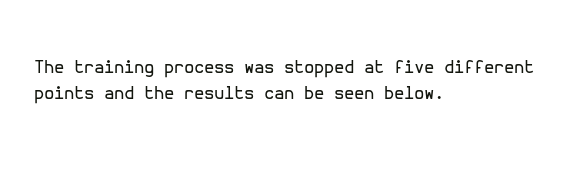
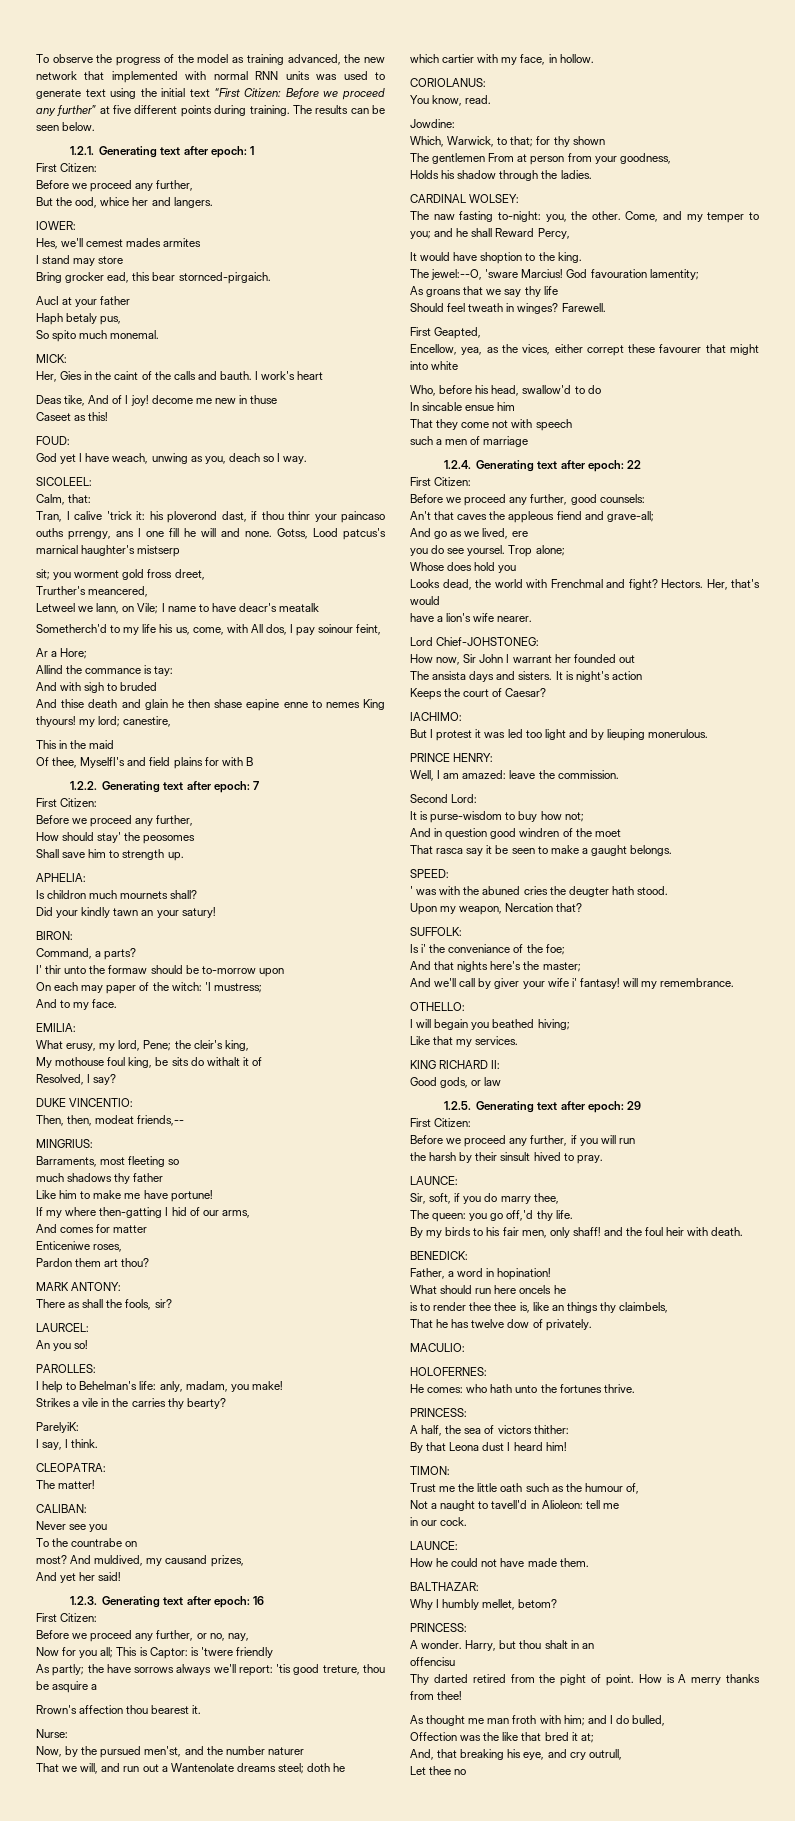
[34,60,354,78] The training process was stopped -> [36,54,385,66] [36,71,386,83] [36,88,385,100] [36,105,97,116] To observe the progress of the model as training advanced, the new network that implemented with normal RNN units was used to generate text using the initial text “First Citizen: Before we proceed any further”
[104,86,174,99] and the -> [214,105,312,116] during training. The
(444, 92) none -> [69,146,254,158] [36,163,98,172] [36,180,194,192] [36,197,213,208] [36,221,76,230] [36,238,202,249] [36,255,124,266] [36,272,271,284] [36,296,131,307] [36,313,122,325] [36,330,160,342] [36,354,67,363] [36,371,324,382] [36,395,278,406] [36,412,109,421] [36,436,70,445] [36,453,308,464] [36,477,92,486] [36,494,92,505] [36,511,385,523] [36,528,386,540] [36,545,181,557] [36,569,205,580] [36,586,149,597] [36,603,320,614] [36,624,382,636] [36,648,88,659] [36,665,174,676] [36,682,158,693] [36,699,386,711] [36,716,172,727] [36,740,115,749] [36,757,253,769] [69,781,259,793] [36,798,98,807] [36,815,194,827] [36,832,196,844] [36,849,184,861] [36,873,86,882] [36,890,198,899] [36,907,216,918] [36,931,73,940] [36,948,137,960] [36,965,284,977] [36,982,262,994] [36,999,118,1010] [36,1023,76,1032] [36,1040,249,1051] [36,1057,262,1068] [36,1074,117,1085] [36,1098,134,1107] [36,1115,185,1126] [36,1139,93,1148] [36,1156,180,1167] [36,1173,164,1184] [36,1190,213,1202] [36,1207,250,1218] [36,1224,148,1233] [36,1241,123,1252] [36,1258,150,1267] [36,1282,122,1291] [36,1299,172,1310] [36,1323,89,1332] [36,1340,89,1351] [36,1364,96,1373] [36,1381,283,1393] [36,1398,226,1409] [36,1422,79,1433] [36,1439,99,1450] [36,1463,106,1472] [36,1480,96,1489] [36,1504,87,1513] [36,1521,108,1532] [36,1538,138,1547] [36,1555,244,1567] [36,1572,122,1583] [69,1596,264,1608] [36,1613,98,1622] [36,1630,249,1642] [36,1647,273,1659] [36,1664,385,1676] [36,1681,98,1693] [36,1705,202,1714] [36,1729,68,1738] [36,1746,304,1758] [36,1763,346,1774] [410,54,594,65] [410,78,486,87] [410,95,492,106] [410,119,455,128] [410,136,605,147] [410,153,671,165] [410,170,592,181] [410,194,520,203] [410,211,759,223] [410,228,570,239] [410,252,582,264] [410,269,699,280] [410,286,558,297] [410,303,606,314] [410,327,482,339] [410,344,759,356] [410,361,459,370] [410,385,601,396] [410,402,516,411] [410,419,572,431] [410,436,529,447] [443,460,641,472] [410,477,472,486] [410,494,645,506] [410,511,654,523] [410,528,528,539] [410,545,565,557] [410,562,517,573] [410,579,760,590] [410,596,440,605] [410,613,533,622] [410,637,540,646] [410,654,635,665] [410,671,642,682] [410,688,547,700] [410,712,462,721] [410,729,709,741] [410,753,494,762] [410,770,619,781] [410,794,478,803] [410,811,584,823] [410,828,621,840] [410,845,673,856] [410,869,449,878] [410,886,668,897] [410,903,583,915] [410,927,462,936] [410,944,565,955] [410,961,581,972] [410,978,735,989] [410,1002,465,1011] [410,1019,570,1030] [410,1036,519,1047] [410,1060,501,1069] [410,1077,502,1088] [443,1101,641,1113] [410,1118,472,1127] [410,1135,635,1147] [410,1152,603,1164] [410,1176,458,1185] [410,1193,559,1204] [410,1210,573,1222] [410,1227,744,1238] [410,1251,468,1260] [410,1268,552,1280] [410,1285,566,1294] [410,1302,669,1313] [410,1319,592,1331] [410,1343,465,1352] [410,1367,487,1376] [410,1384,635,1393] [410,1408,467,1417] [410,1425,569,1436] [410,1442,567,1453] [410,1466,450,1475] [410,1483,639,1494] [410,1500,619,1511] [410,1517,468,1526] [410,1541,458,1550] [410,1558,589,1567] [410,1582,479,1591] [410,1599,558,1610] [410,1623,467,1632] [410,1640,594,1651] [410,1657,455,1666] [410,1674,760,1686] [410,1691,463,1700] [410,1715,666,1726] [410,1732,594,1743] [410,1749,622,1760] [410,1766,467,1775] // 1.2.1. Generating text after epoch: 1 // First Citizen: // Before we proceed any further, // But the ood, whice her and langers. // IOWER: // Hes, we'll cemest mades armites // I stand may store // Bring grocker ead, this bear stornced-pirgaich. // AucI at your father // Haph betaly pus, // So spito much monemal. // MICK: // Her, Gies in the caint of the calls and bauth. I work's heart // Deas tike, And of I joy! decome me new in thuse // Caseet as this! // FOUD: // God yet I have weach, unwing as you, deach so I way. // SICOLEEL: // Calm, that: // Tran, I calive 'trick it: his ploverond dast, if thou thinr your paincaso ouths prrengy, ans I one fill he will and none. Gotss, Lood patcus's marnical haughter's mistserp // sit; you worment gold fross dreet, // Trurther's meancered, // Letweel we lann, on Vile; I name to have deacr's meatalk // Sometherch'd to my life his us, come, with All dos, I pay soinour feint, // Ar a Hore; // Allind the commance is tay: // And with sigh to bruded // And thise death and glain he then shase eapine enne to nemes King thyours! my lord; canestire, // This in the maid // Of thee, MyselfI's and field plains for with B // 1.2.2. Generating text after epoch: 7 // First Citizen: // Before we proceed any further, // How should stay' the peosomes // Shall save him to strength up. // APHELIA: // Is childron much mournets shall? // Did your kindly tawn an your satury! // BIRON: // Command, a parts? // I' thir unto the formaw should be to-morrow upon // On each may paper of the witch: 'I mustress; // And to my face. // EMILIA: // What erusy, my lord, Pene; the cleir's king, // My mothouse foul king, be sits do withalt it of // Resolved, I say? // DUKE VINCENTIO: // Then, then, modeat friends,-- // MINGRIUS: // Barraments, most fleeting so // much shadows thy father // Like him to make me have portune! // If my where then-gatting I hid of our arms, // And comes for matter // Enticeniwe roses, // Pardon them art thou? // MARK ANTONY: // There as shall the fools, sir? // LAURCEL: // An you so! // PAROLLES: // I help to Behelman's life: anly, madam, you make! // Strikes a vile in the carries thy bearty? // ParelyiK: // I say, I think. // CLEOPATRA: // The matter! // CALIBAN: // Never see you // To the countrabe on // most? And muldived, my causand prizes, // And yet her said! // 1.2.3. Generating text after epoch: 16 // First Citizen: // Before we proceed any further, or no, nay, // Now for you all; This is Captor: is 'twere friendly // As partly; the have sorrows always we'll report: 'tis good treture, thou be asquire a // Rrown's affection thou bearest it. // Nurse: // Now, by the pursued men'st, and the number naturer // That we will, and run out a Wantenolate dreams steel; doth he // which cartier with my face, in hollow. // CORIOLANUS: // You know, read. // Jowdine: // Which, Warwick, to that; for thy shown // The gentlemen From at person from your goodness, // Holds his shadow through the ladies. // CARDINAL WOLSEY: // The naw fasting to-night: you, the other. Come, and my temper to you; and he shall Reward Percy, // It would have shoption to the king. // The jewel:--O, 'sware Marcius! God favouration lamentity; // As groans that we say thy life // Should feel tweath in winges? Farewell. // First Geapted, // Encellow, yea, as the vices, either corrept these favourer that might into white // Who, before his head, swallow'd to do // In sincable ensue him // That they come not with speech // such a men of marriage // 1.2.4. Generating text after epoch: 22 // First Citizen: // Before we proceed any further, good counsels: // An't that caves the appleous fiend and grave-all; // And go as we lived, ere // you do see yoursel. Trop alone; // Whose does hold you // Looks dead, the world with Frenchmal and fight? Hectors. Her, that's would // have a lion's wife nearer. // Lord Chief-JOHSTONEG: // How now, Sir John I warrant her founded out // The ansista days and sisters. It is night's action // Keeps the court of Caesar? // IACHIMO: // But I protest it was led too light and by lieuping monerulous. // PRINCE HENRY: // Well, I am amazed: leave the commission. // Second Lord: // It is purse-wisdom to buy how not; // And in question good windren of the moet // That rasca say it be seen to make a gaught belongs. // SPEED: // ' was with the abuned cries the deugter hath stood. // Upon my weapon, Nercation that? // SUFFOLK: // Is i' the conveniance of the foe; // And that nights here's the master; // And we'll call by giver your wife i' fantasy! will my remembrance. // OTHELLO: // I will begain you beathed hiving; // Like that my services. // KING RICHARD II: // Good gods, or law // 1.2.5. Generating text after epoch: 29 // First Citizen: // Before we proceed any further, if you will run // the harsh by their sinsult hived to pray. // LAUNCE: // Sir, soft, if you do marry thee, // The queen: you go off,'d thy life. // By my birds to his fair men, only shaff! and the foul heir with death. // BENEDICK: // Father, a word in hopination! // What should run here oncels he // is to render thee thee is, like an things thy claimbels, // That he has twelve dow of privately. // MACULIO: // HOLOFERNES: // He comes: who hath unto the fortunes thrive. // PRINCESS: // A half, the sea of victors thither: // By that Leona dust I heard him! // TIMON: // Trust me the little oath such as the humour of, // Not a naught to tavell'd in Alioleon: tell me // in our cock. // LAUNCE: // How he could not have made them. // BALTHAZAR: // Why I humbly mellet, betom? // PRINCESS: // A wonder. Harry, but thou shalt in an // offencisu // Thy darted retired from the pight of point. How is A merry thanks from thee! // As thought me man froth with him; and I do bulled, // Offection was the like that bred it at; // And, that breaking his eye, and cry outrull, // Let thee no

